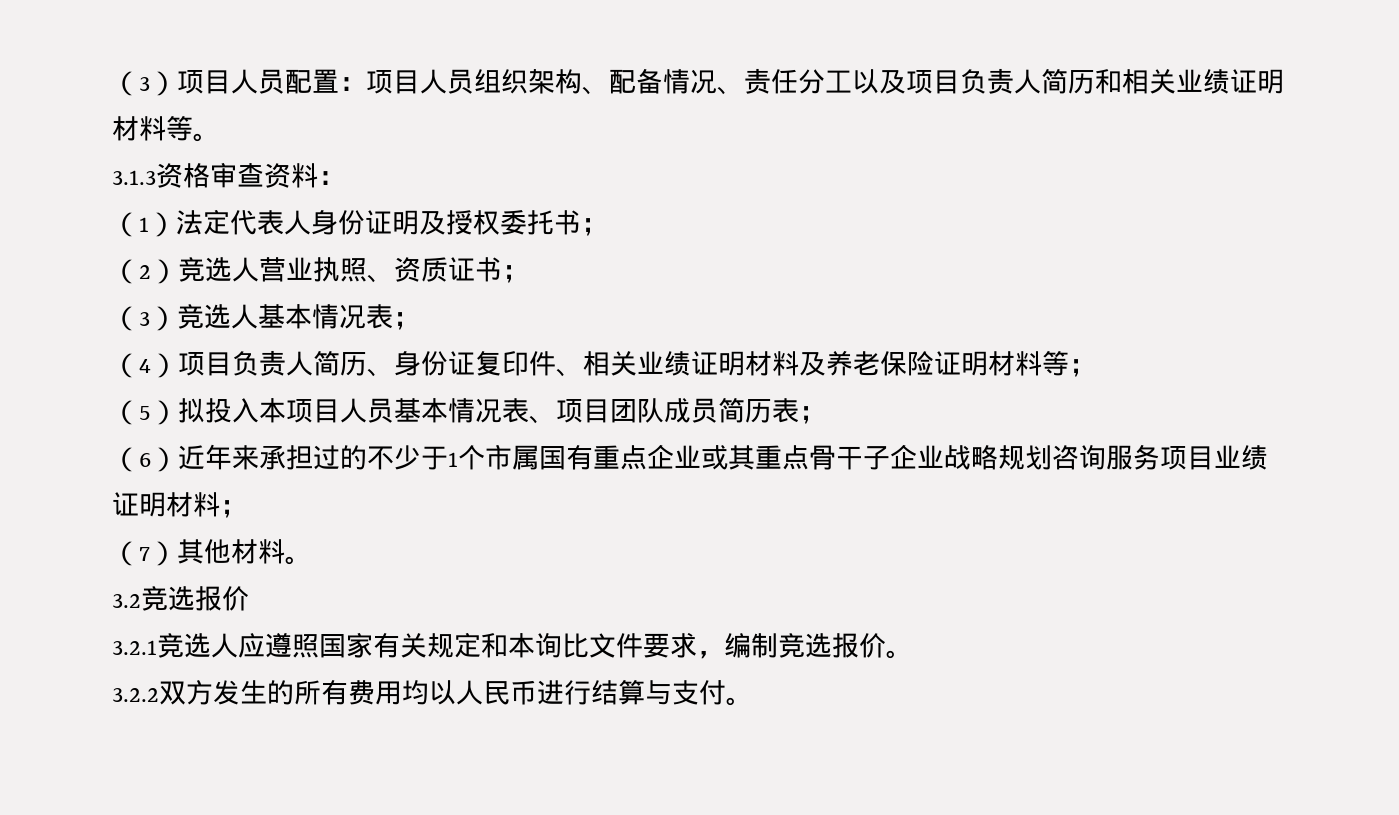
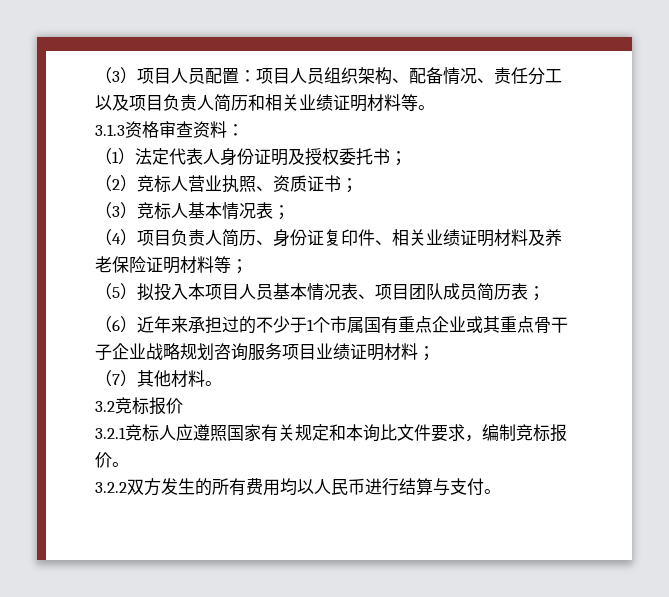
[205,257,232,282] 选 -> [154,175,171,193] 标
[204,304,231,329] 选 -> [154,202,171,220] 标
[168,586,195,611] 选 -> [132,397,149,415] 标
[184,633,211,658] 选 -> [142,424,159,442] 标
[805,633,832,658] 选 -> [533,424,550,442] 标

